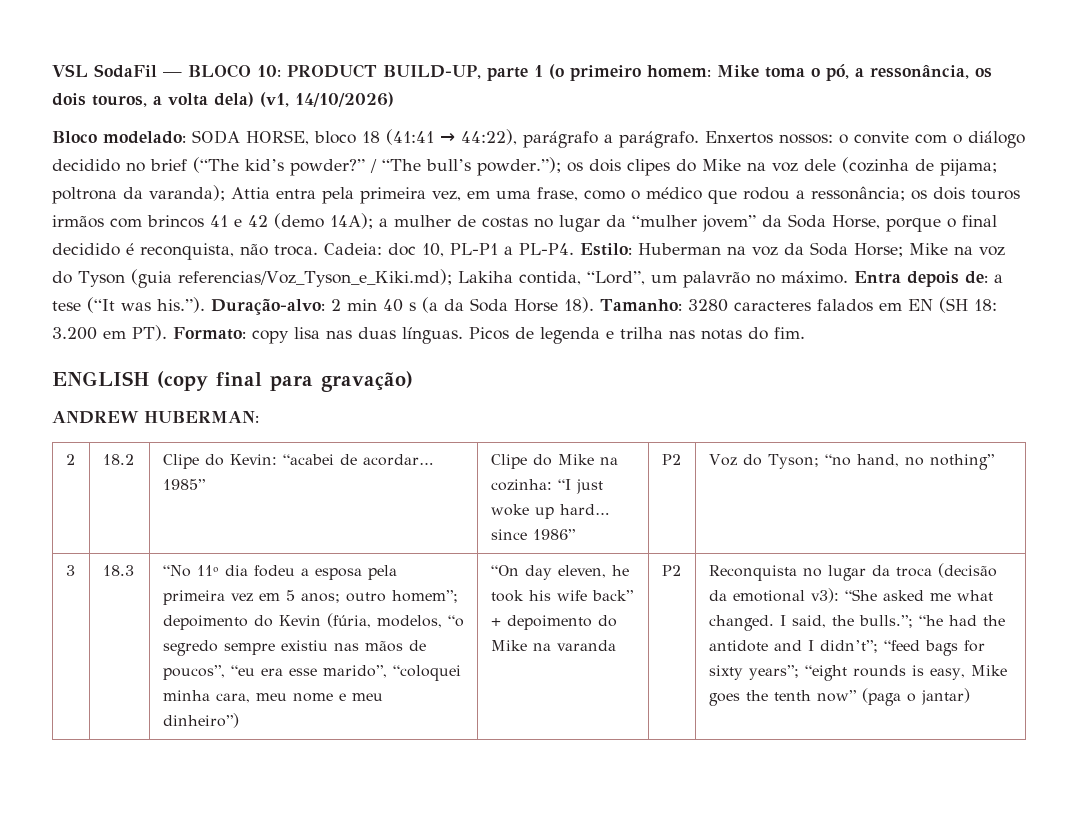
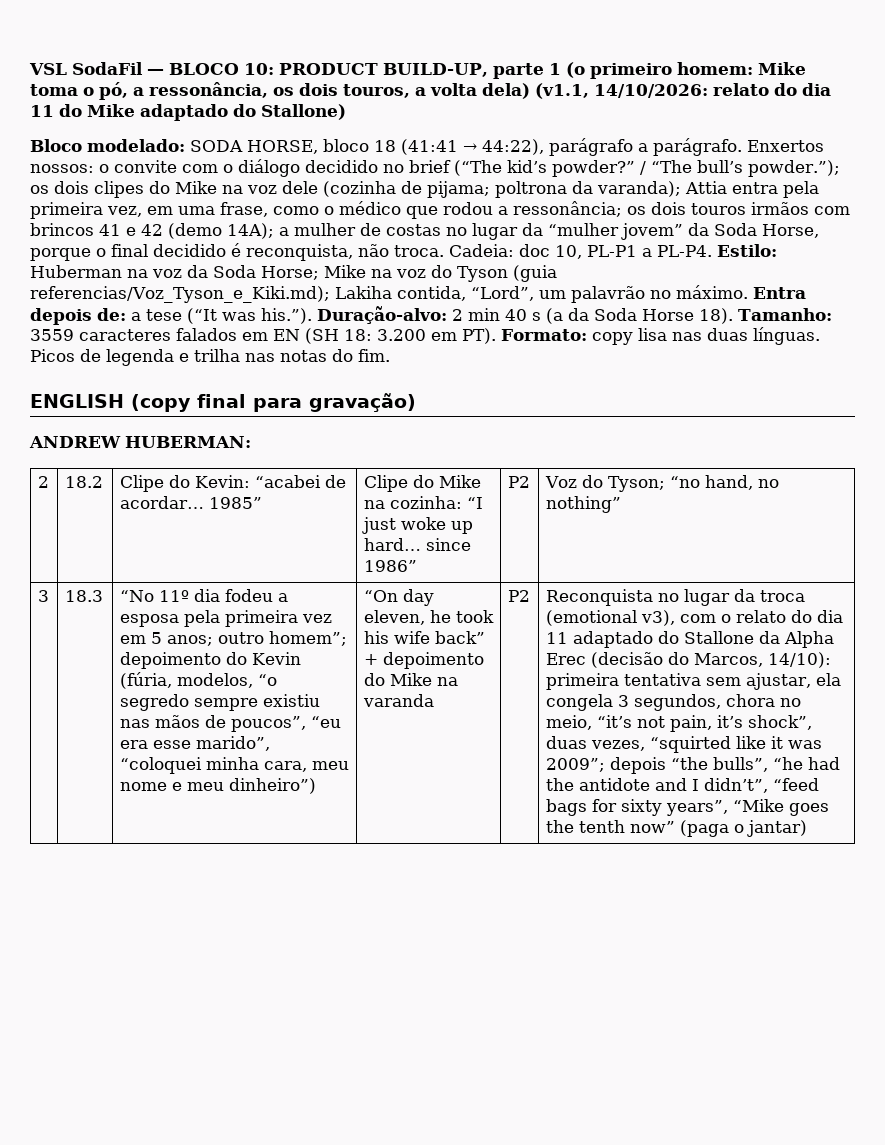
[260,92,394,107] (v1, 14/10/2026) -> [535,83,831,99] [30,104,346,121] (v1.1, 14/10/2026: relato do dia 11 do Mike adaptado do Stallone)
[687,299,728,312] 3280 -> [30,329,74,341] 3559
[937,563,997,578] [708,588,993,603] [708,615,913,631] (decisão da emotional v3): “She asked me what changed. I said, the bulls.”; -> [545,610,843,626] [545,631,834,648] [545,652,831,668] [545,673,841,690] [545,694,801,711] [545,715,812,732] [545,736,822,753] [545,757,768,774] (emotional v3), com o relato do dia 11 adaptado do Stallone da Alpha Erec (decisão do Marcos, 14/10): primeira tentativa sem ajustar, ela congela 3 segundos, chora no meio, “it’s not pain, it’s shock”, duas vezes, “squirted like it was 2009”; depois “the bulls”,
[819,640,878,653] didn’t”; -> [703,778,768,793] didn’t”,
[748,665,1007,681] years”; “eight rounds is easy, Mike -> [665,799,784,816] years”, “Mike

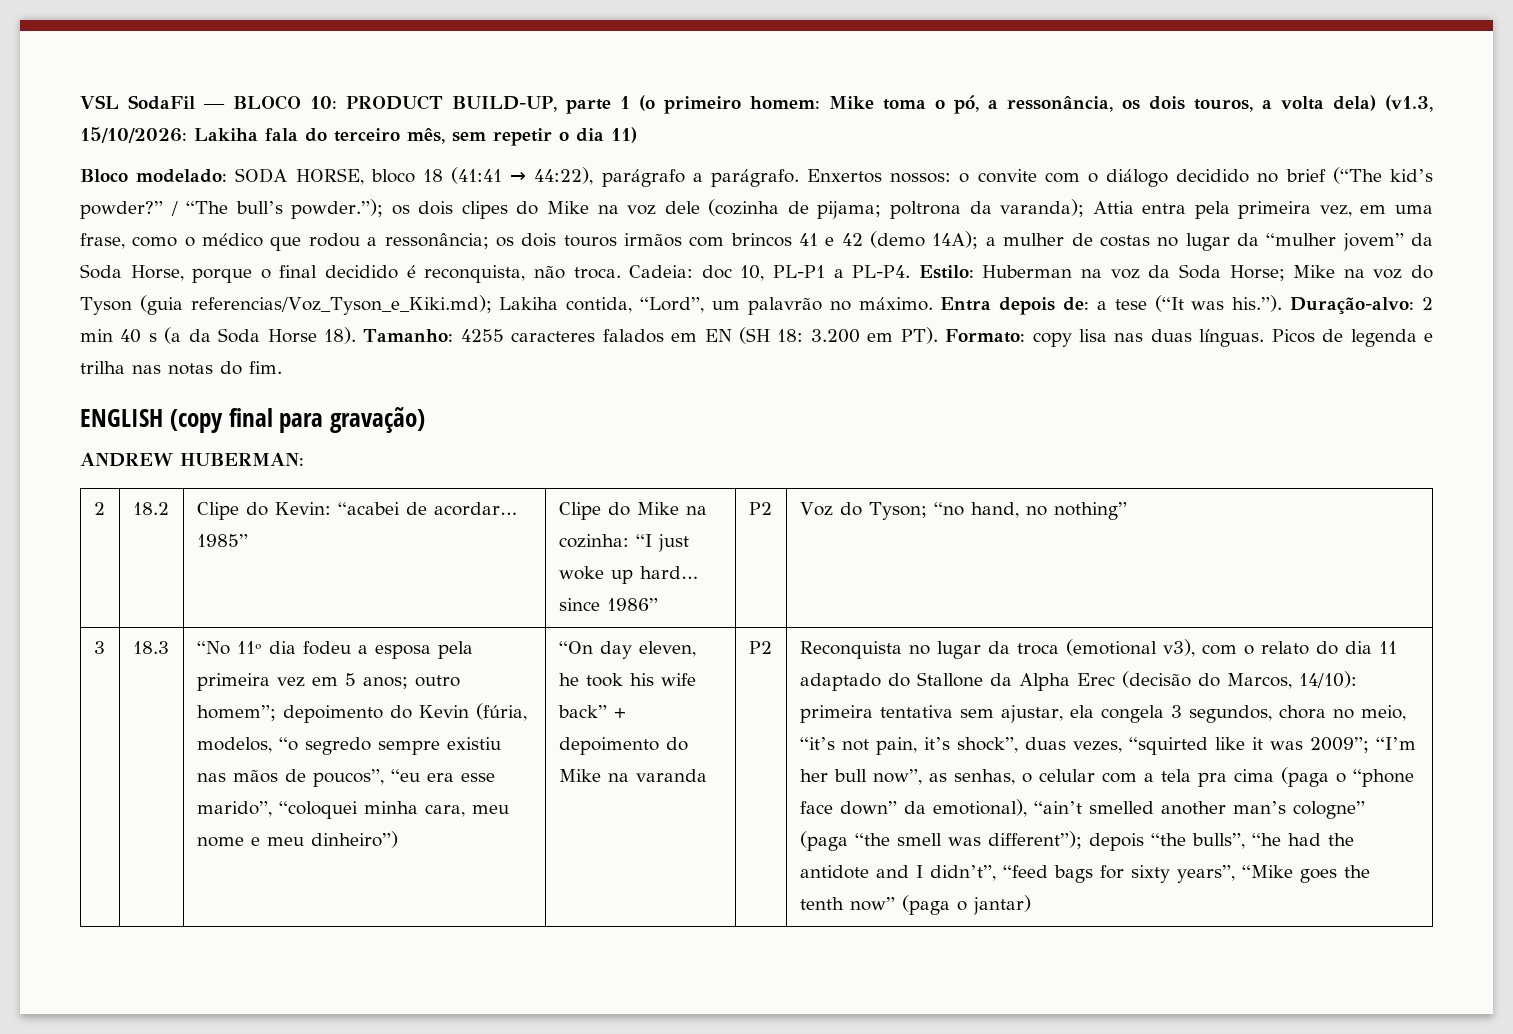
[535,83,831,99] [30,104,346,121] (v1.1, 14/10/2026: relato do dia 11 do Mike adaptado do Stallone) -> [1384,95,1433,112] [80,127,637,146] (v1.3, 15/10/2026: Lakiha fala do terceiro mês, sem repetir o dia 11)
[30,329,74,341] 3559 -> [460,329,504,342] 4255
(605, 765) none -> [1375,737,1416,750] [799,767,1414,787] [799,799,1365,819] [799,831,1082,851] “I’m her bull now”, as senhas, o celular com a tela pra cima (paga o “phone face down” da emotional), “ain’t smelled another man’s cologne” (paga “the smell was different”);

